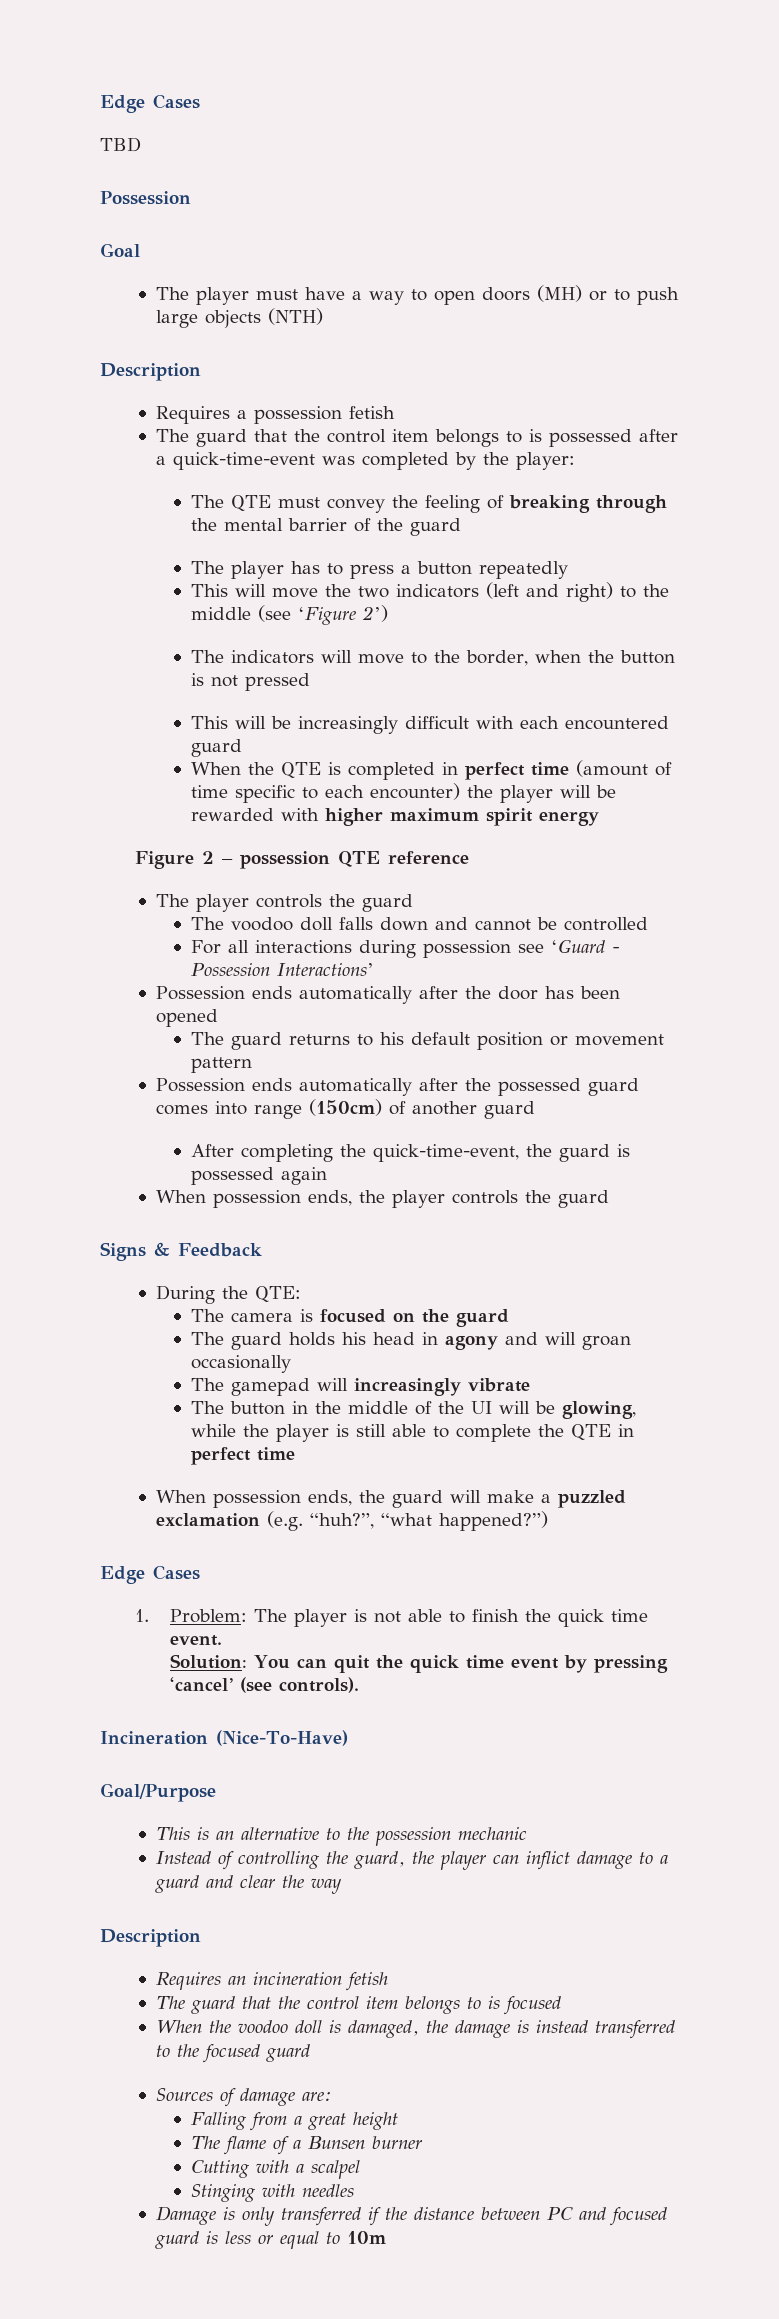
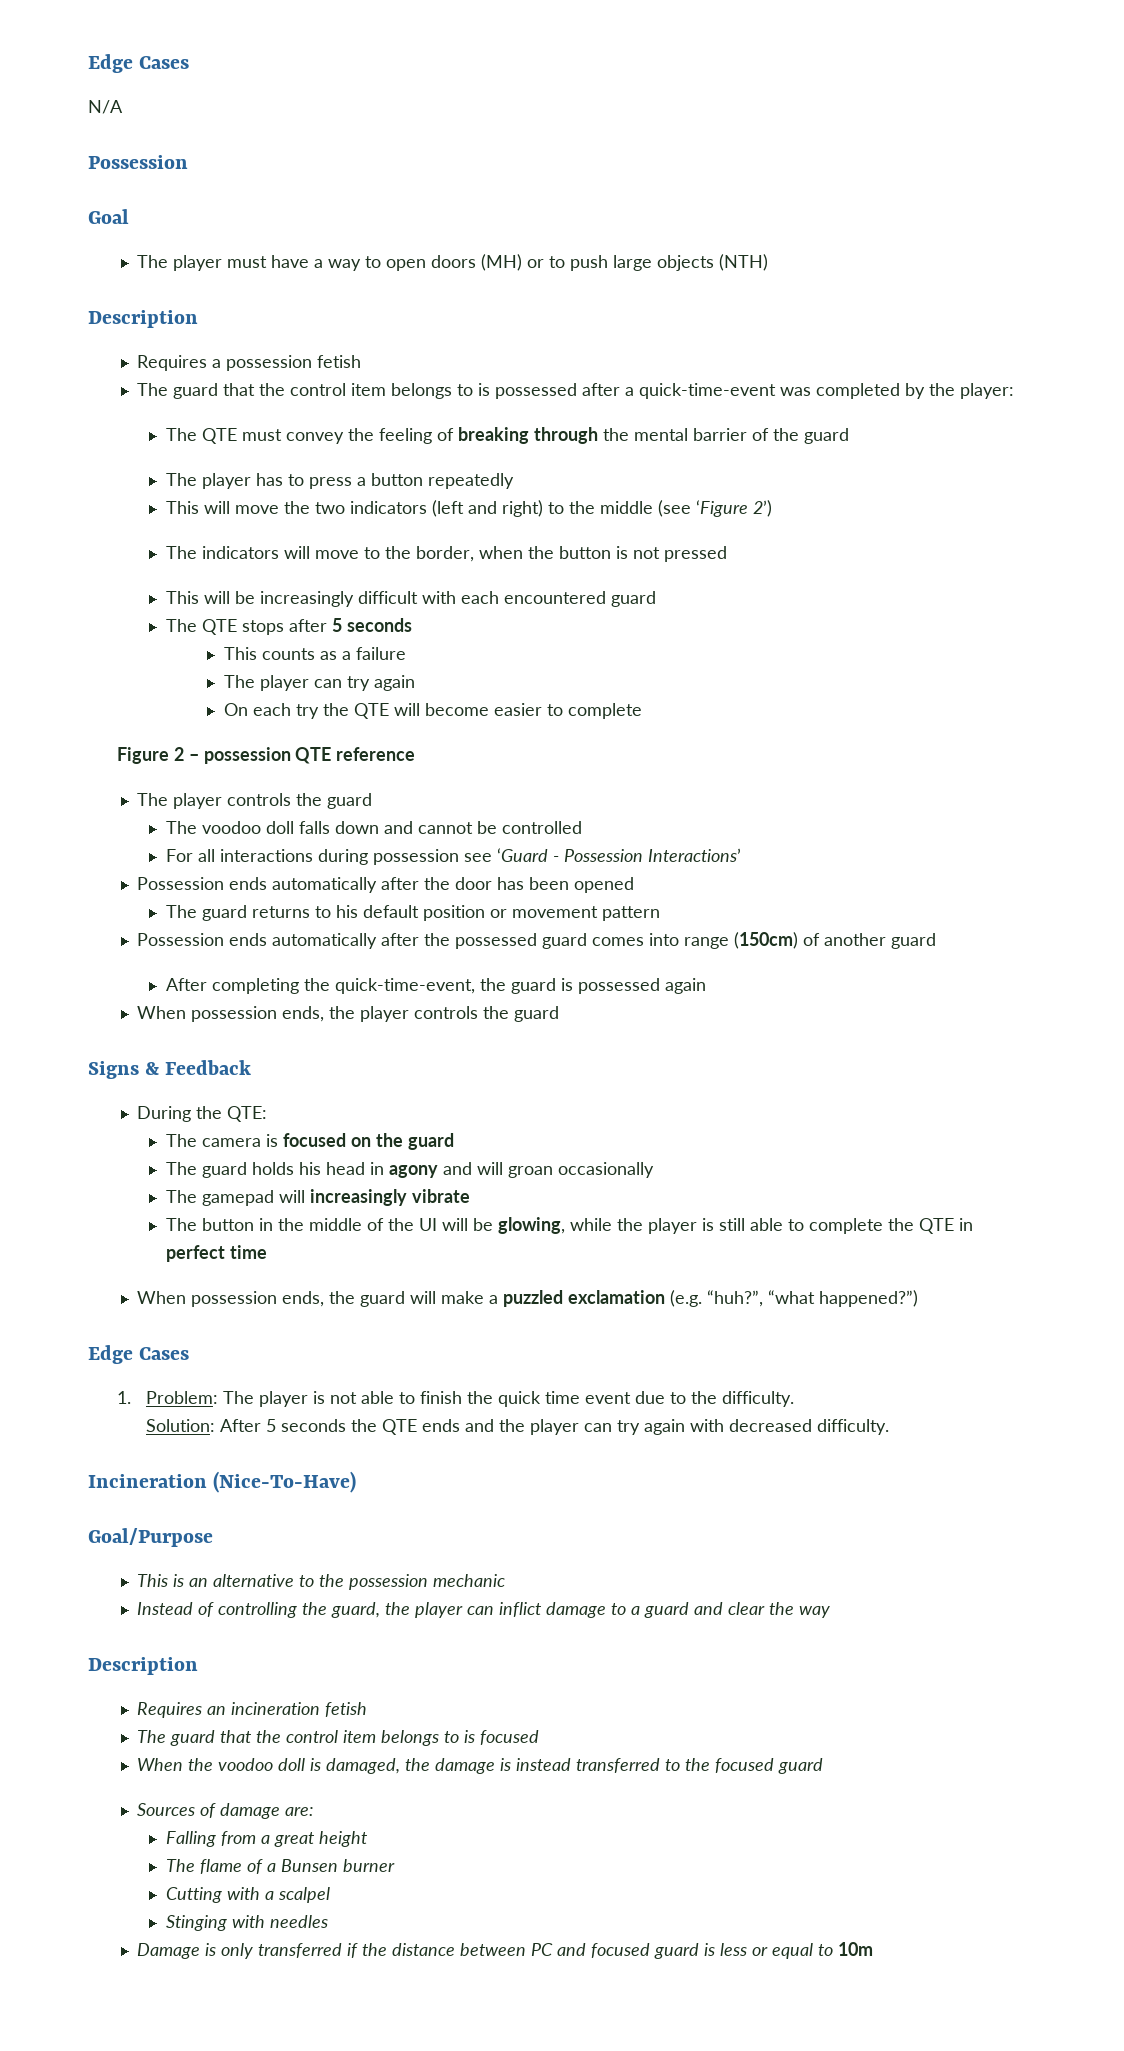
[100,94,200,113] [100,137,141,152] Edge Cases // TBD -> [88,54,190,73] [88,100,123,114] Edge Cases // N/A
[190,760,672,780] [190,783,616,803] [190,808,599,826] When the QTE is completed in perfect time (amount of time specific to each encounter) the player will be rewarded with higher maximum spirit energy -> [165,618,412,635] [223,647,406,660] [223,675,415,691] [223,703,642,719] The QTE stops after 5 seconds // This counts as a failure // The player can try again // On each try the QTE will become easier to complete
[169,1635,222,1646] [169,1654,668,1673] [169,1677,359,1693] event. // Solution: You can quit the quick time event by pressing ‘cancel’ (see controls). -> [584,1391,794,1407] [145,1419,889,1435] event due to the difficulty. // Solution: After 5 seconds the QTE ends and the player can try again with decreased difficulty.

